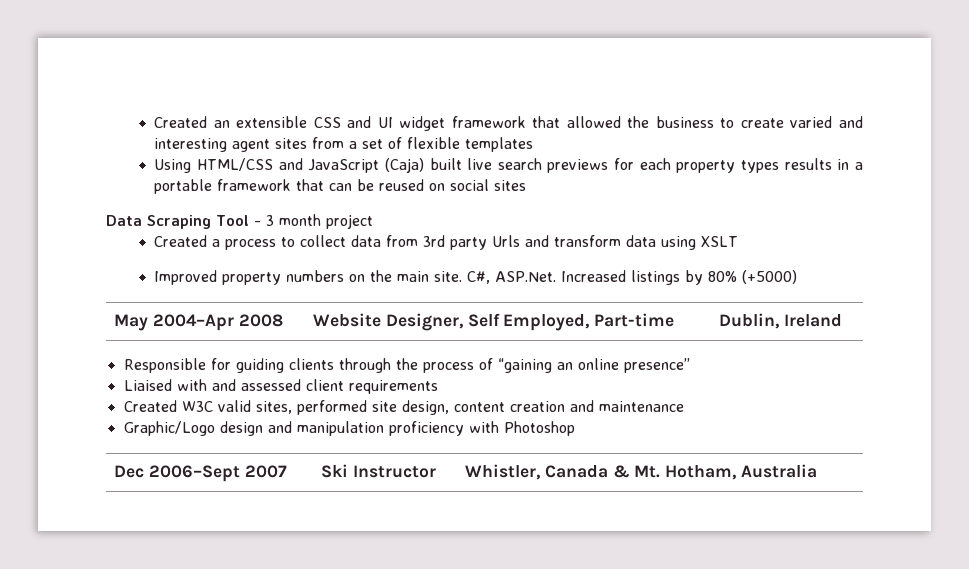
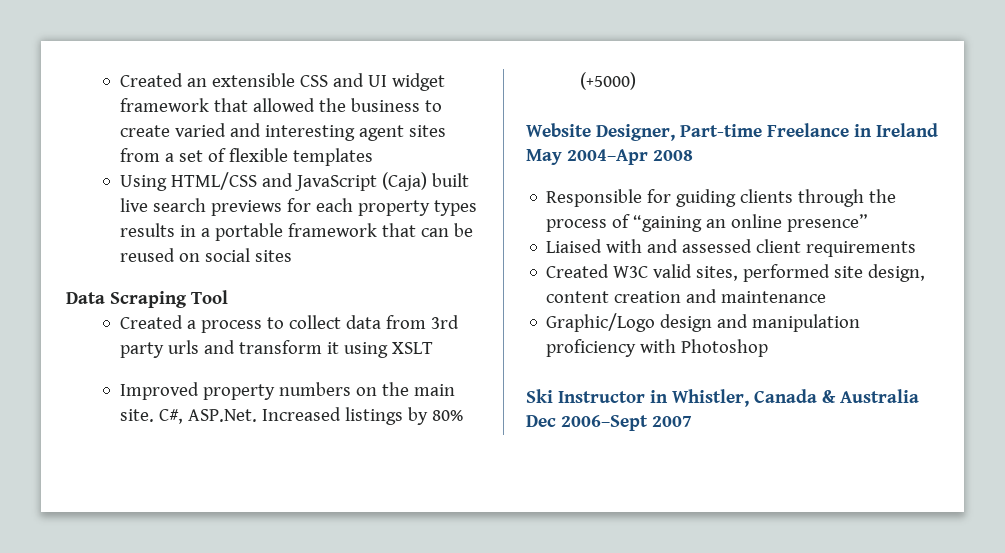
[253,214,373,229] - 3 month project -> (228, 297) none
[492,235,521,247] Urls -> [167,340,199,354] urls
[626,235,657,247] data -> [326,342,339,354] it
[114,314,283,331] [313,313,674,331] [719,313,842,329] // May 2004–Apr 2008 | Website Designer, Self Employed, Part-time | Dublin, Ireland -> [526,123,938,141] [526,149,693,165] // Website Designer, Part-time Freelance in Ireland May 2004–Apr 2008
[114,465,287,482] [321,464,436,478] [465,464,817,480] // Dec 2006–Sept 2007 | Ski Instructor | Whistler, Canada & Mt. Hotham, Australia -> [526,389,919,407] [526,415,692,431] // Ski Instructor in Whistler, Canada & Australia Dec 2006–Sept 2007

